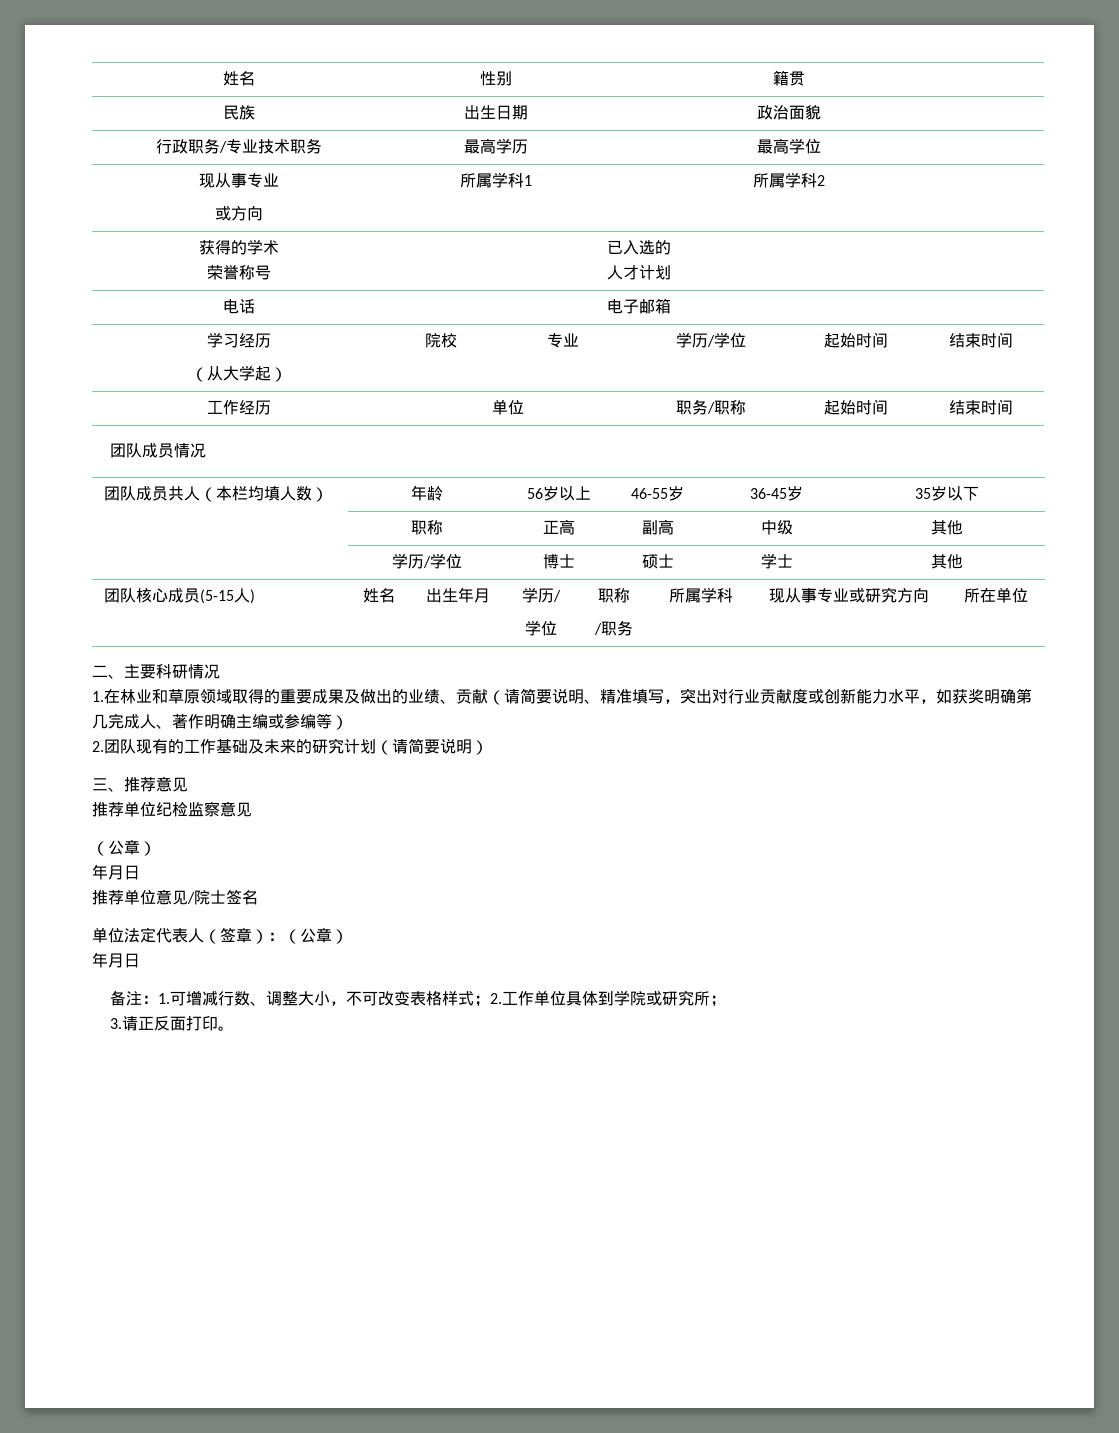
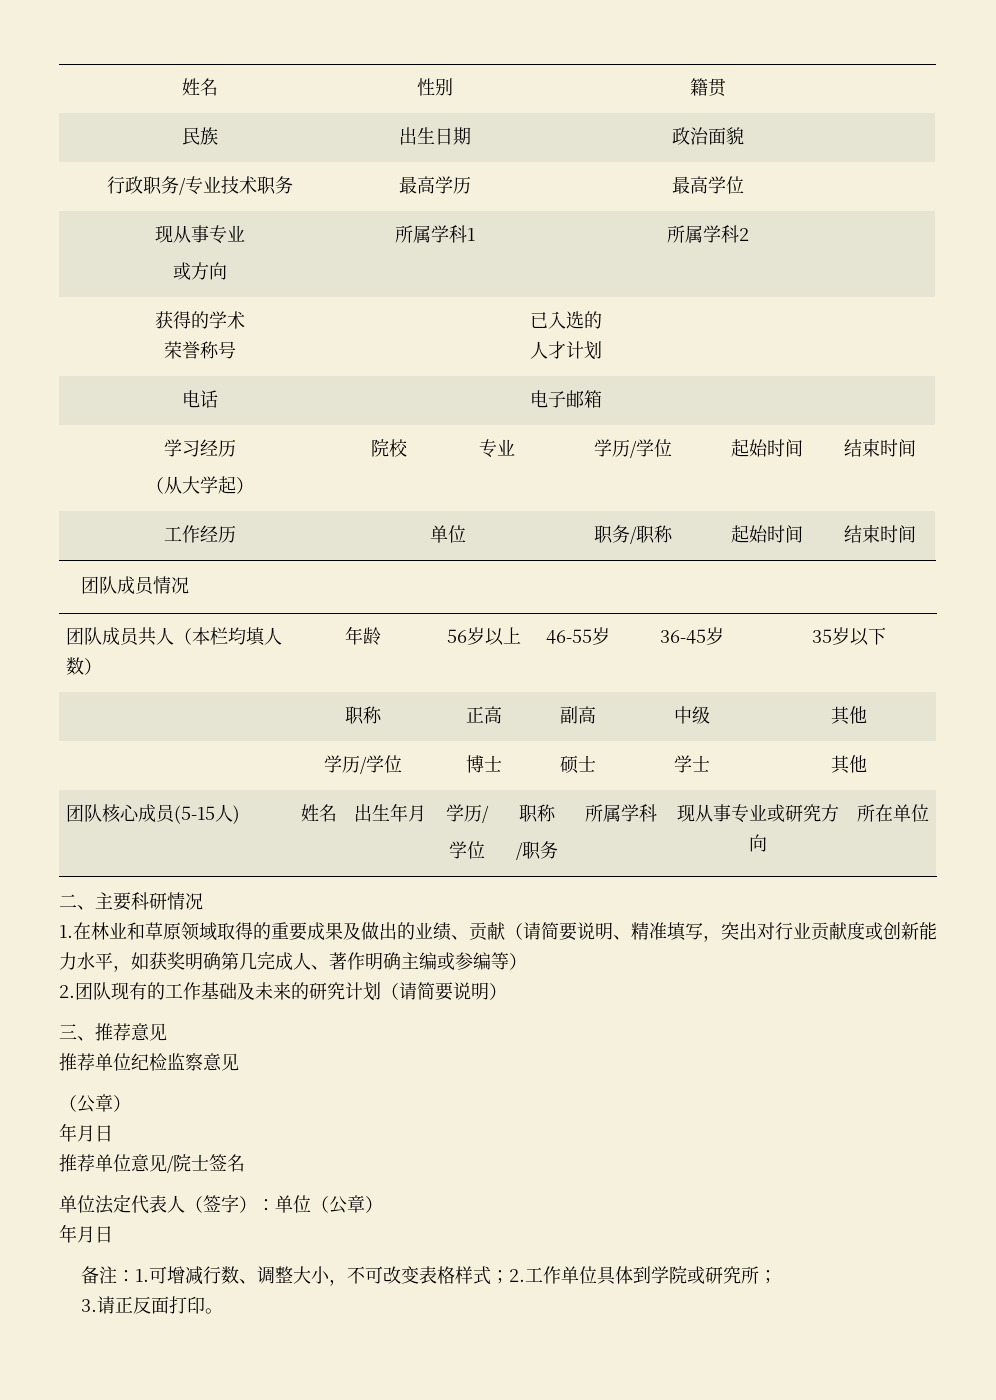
[236,928,284,944] 章）： -> [221,1194,311,1213] 字）：单位

